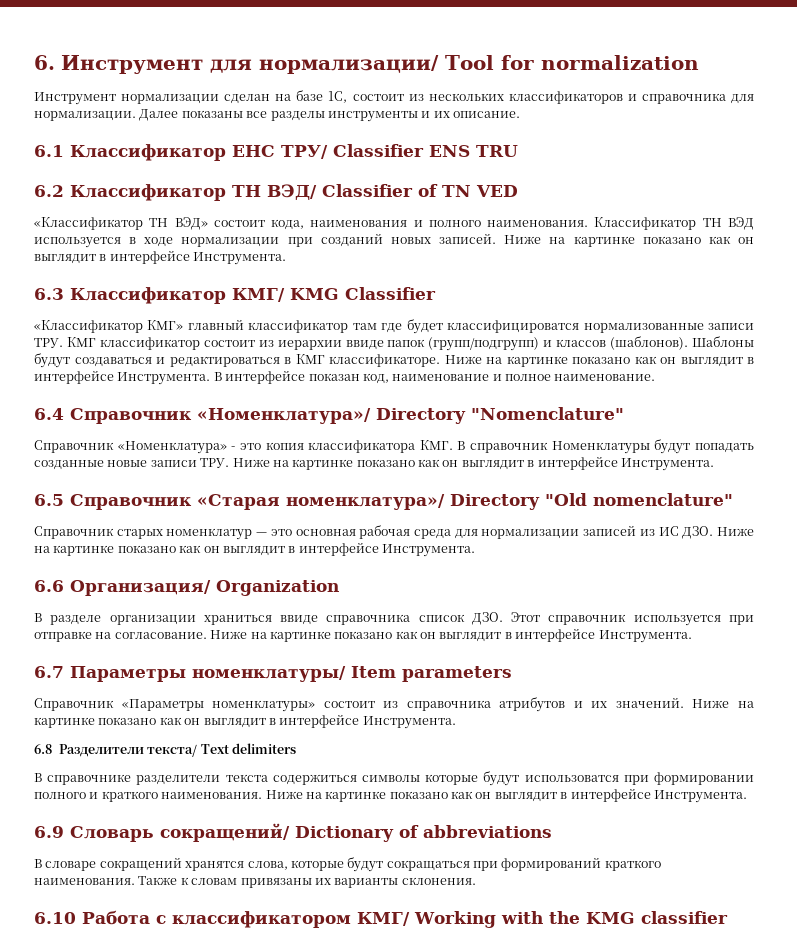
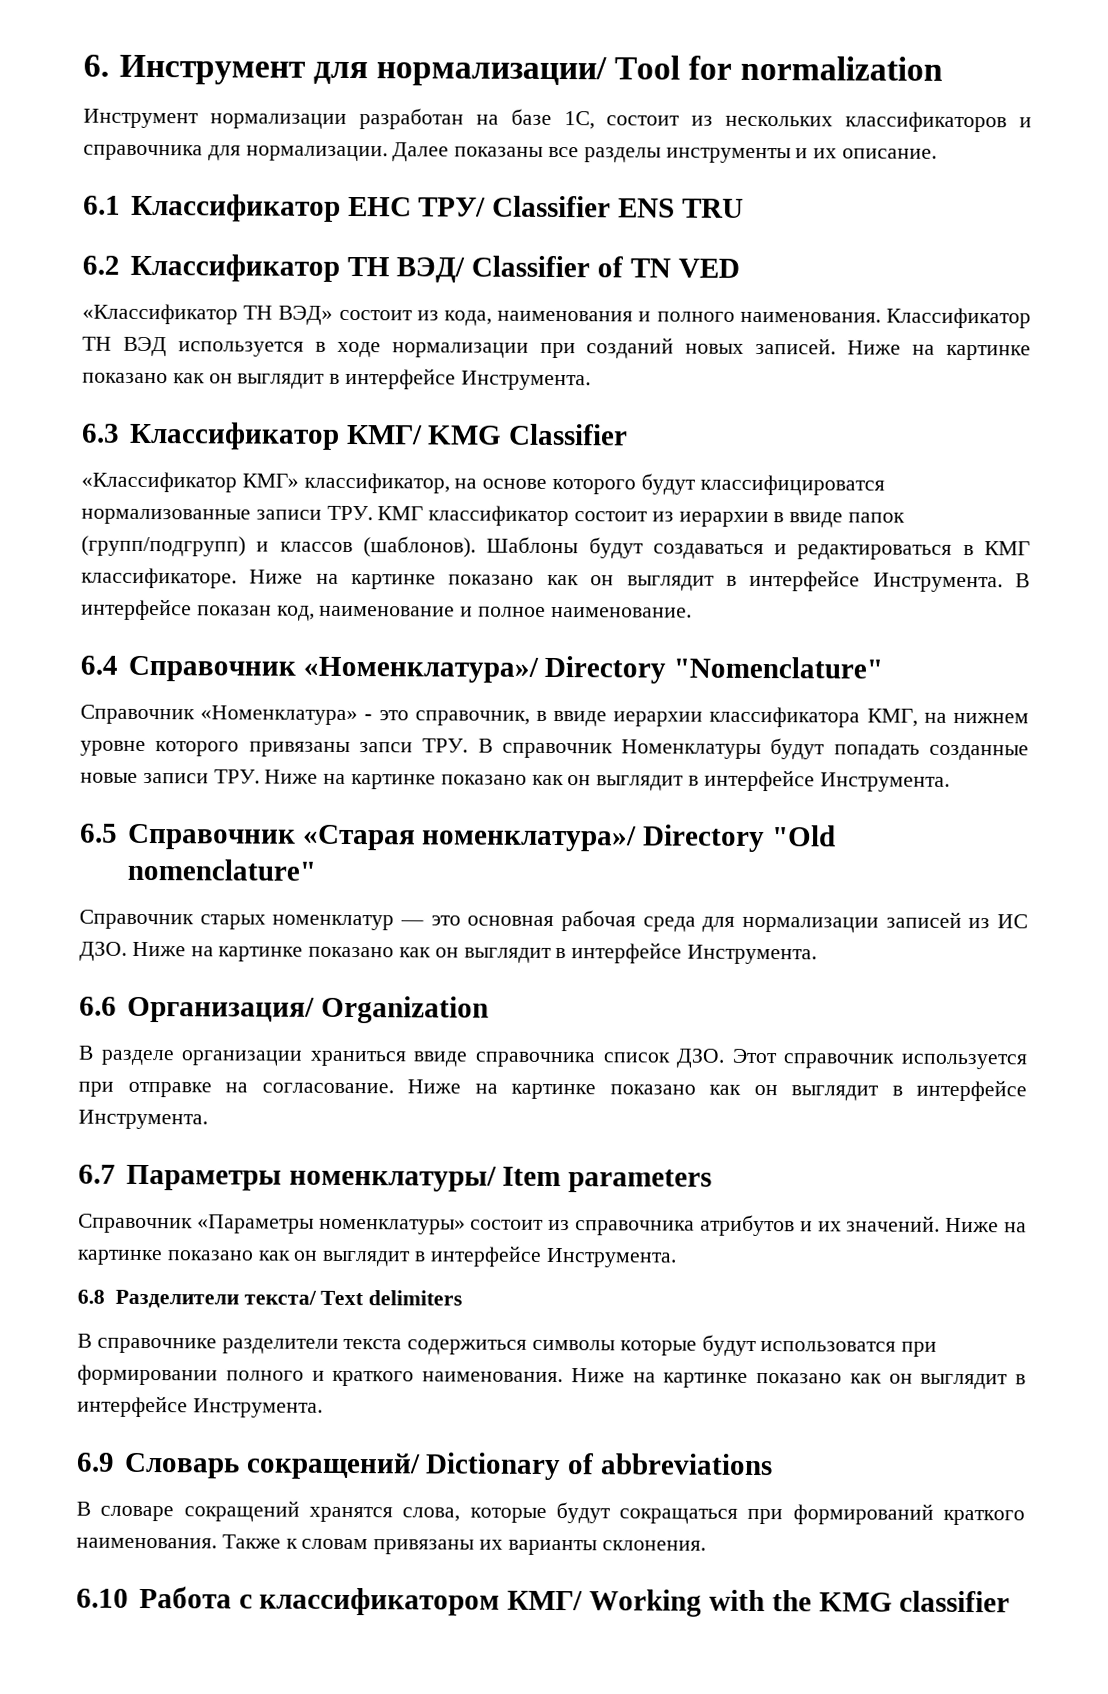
[224,94,271,104] сделан -> [358,108,464,130] разработан
(265, 223) none -> [416,310,439,321] из
[187,319,443,334] главный классификатор там где будет -> [303,472,696,495] классификатор, на основе которого будут
(342, 345) none -> [773,512,785,523] в
[265,440,453,453] копия классификатора КМГ. -> [414,706,1029,728] [80,738,469,757] справочник, в ввиде иерархии классификатора КМГ, на нижнем уровне которого привязаны запси ТРУ.

